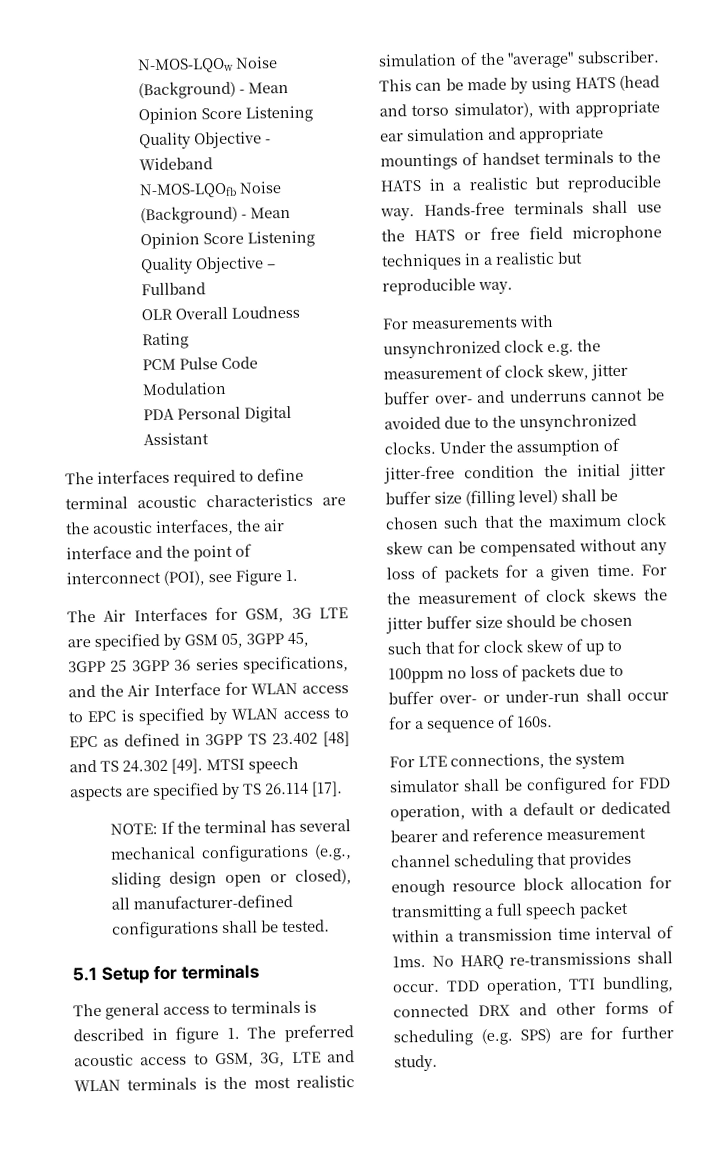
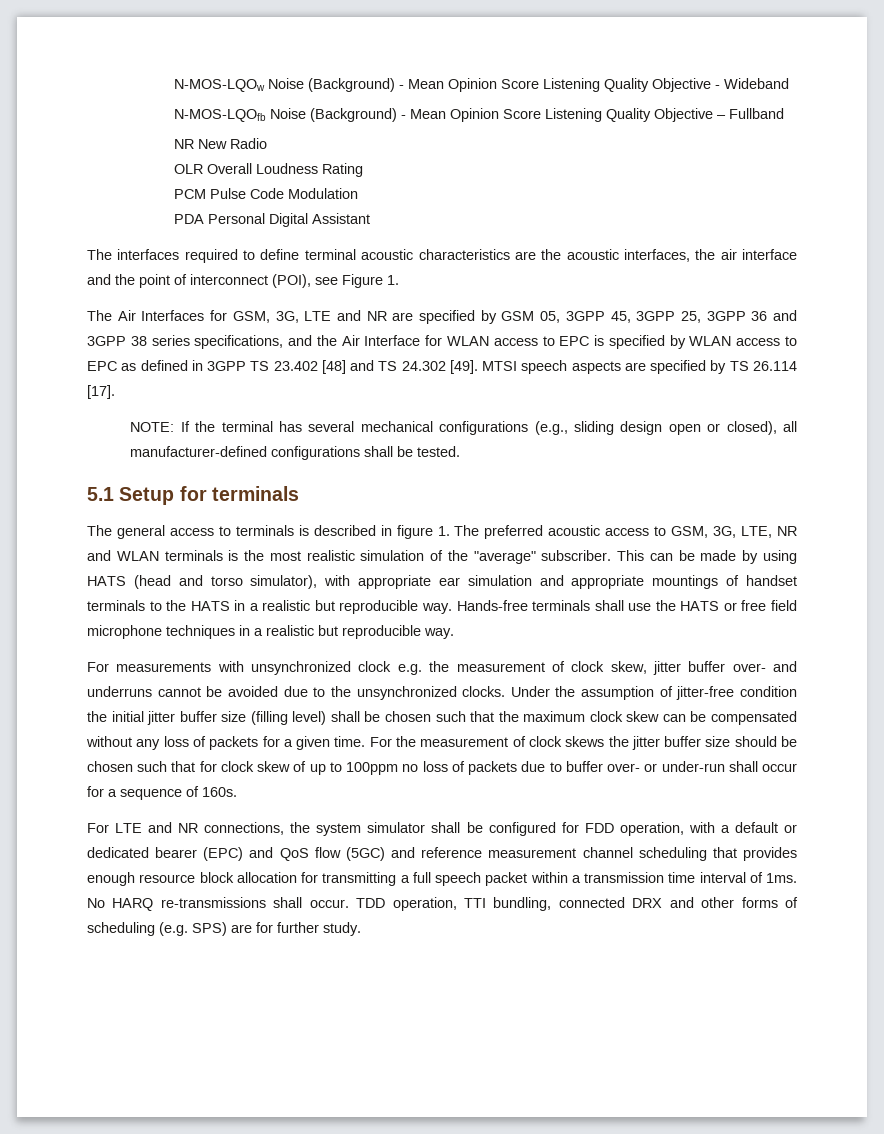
(207, 289) none -> [173,138,267,149] // NR New Radio
[291,607,348,619] 3G LTE -> [275,310,387,323] 3G, LTE and NR
[110,660,128,672] 25 -> [680,311,701,323] 25,
(192, 665) none -> [773,310,798,321] [87,336,147,346] and 3GPP 38
[291,1051,321,1064] LTE -> [741,526,798,538] LTE, NR
(447, 761) none -> [148,822,199,833] and NR
(438, 836) none -> [203,847,385,861] (EPC) and QoS flow (5GC)

